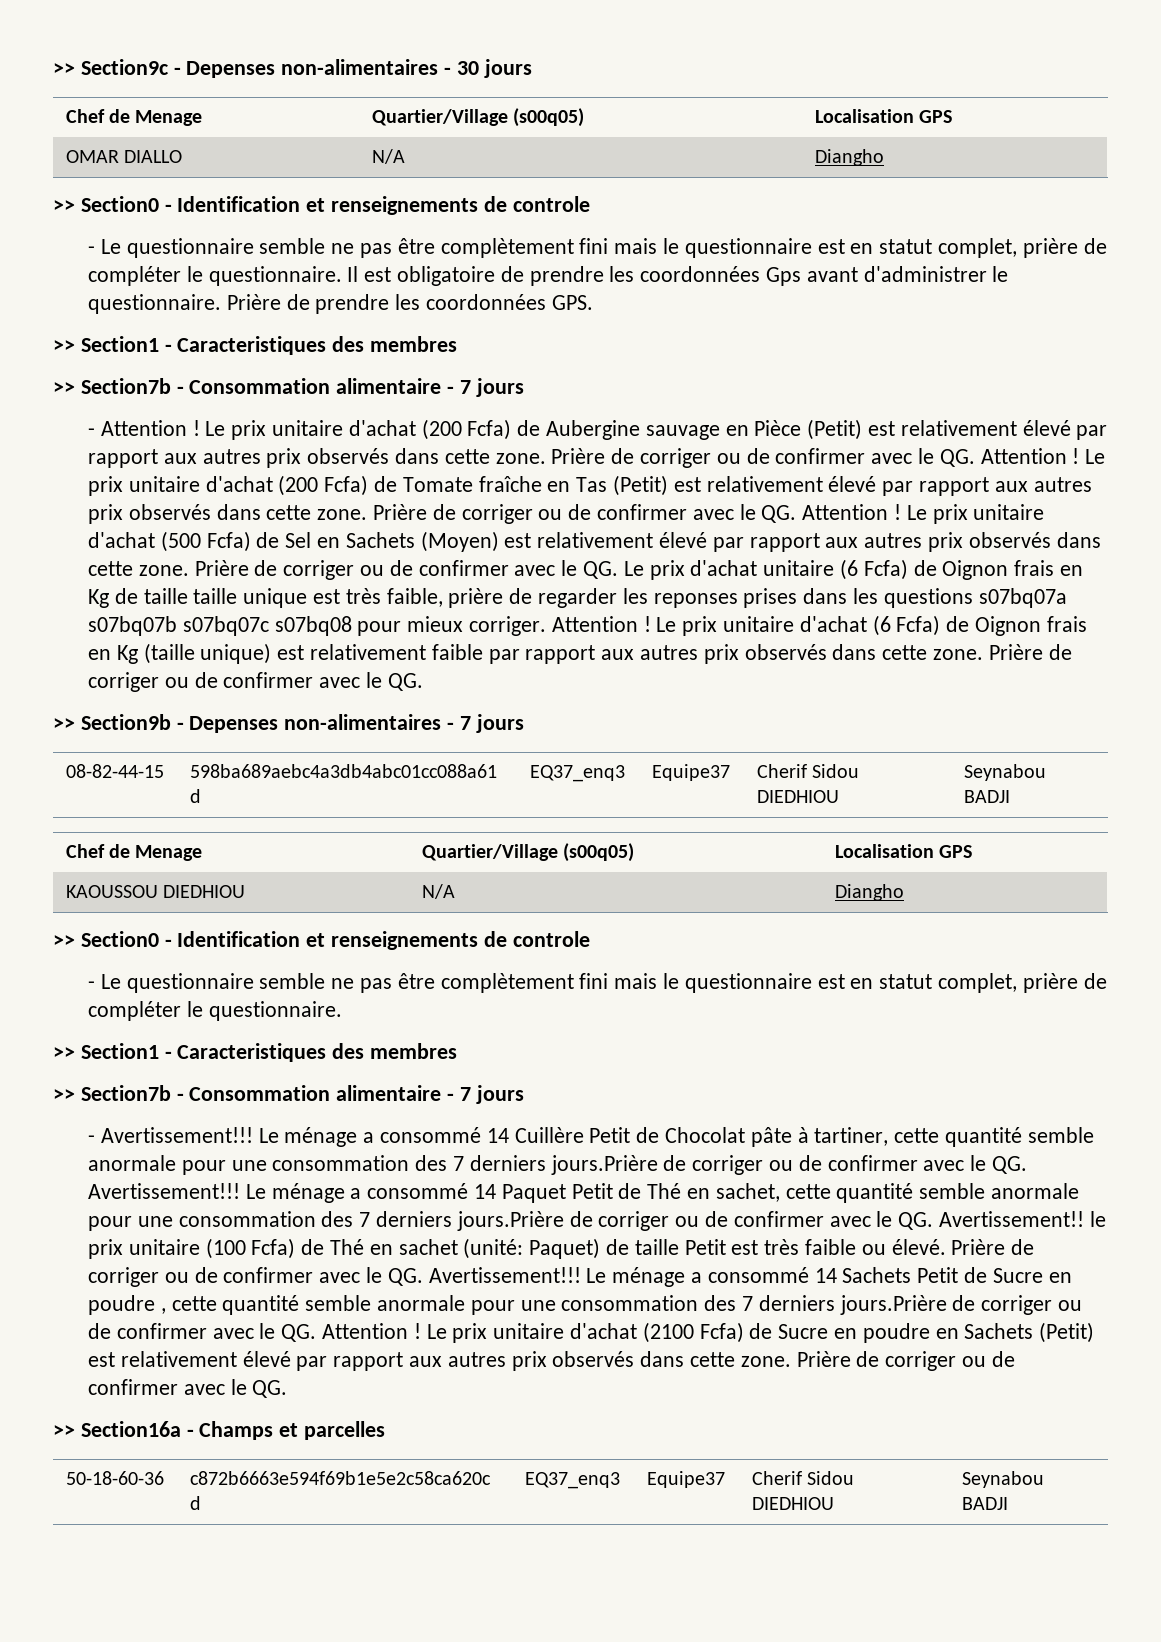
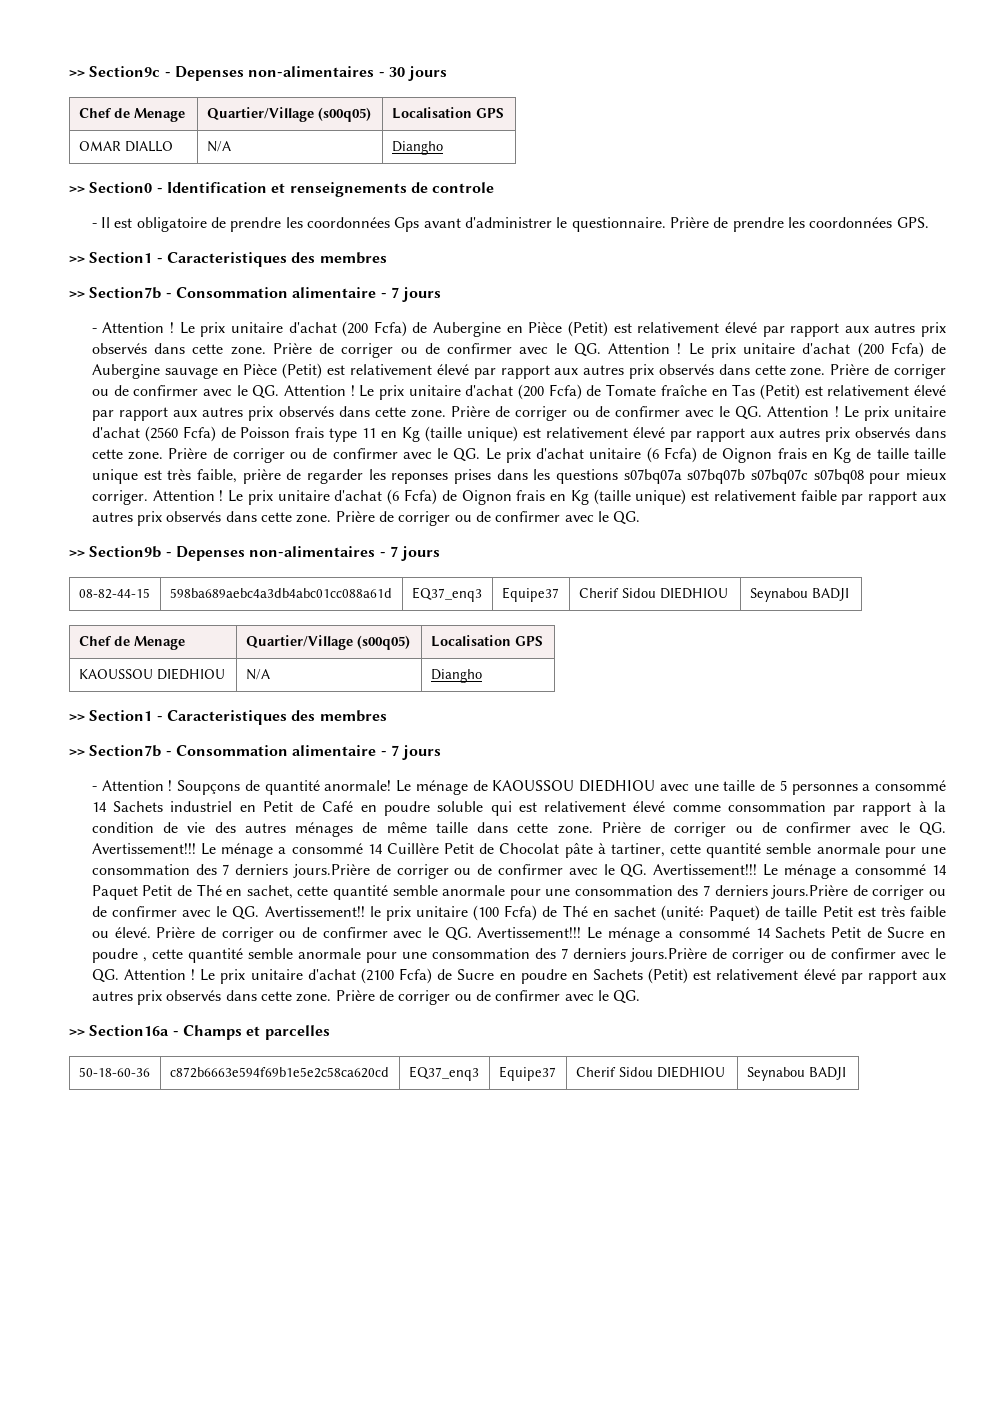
[100,238,1107,258] [87,266,342,286] Le questionnaire semble ne pas être complètement fini mais le questionnaire est en statut complet, prière de compléter le questionnaire. -> (97, 225) none
(641, 430) none -> [506,321,947,337] [91,342,947,358] [91,364,160,379] en Pièce (Petit) est relativement élevé par rapport aux autres prix observés dans cette zone. Prière de corriger ou de confirmer avec le QG. Attention ! Le prix unitaire d'achat (200 Fcfa) de Aubergine
[160,531,499,552] (500 Fcfa) de Sel en Sachets (Moyen) -> [144,426,518,442] (2560 Fcfa) de Poisson frais type 11 en Kg (taille unique)
[53,931,590,950] [87,973,1107,993] [87,1001,342,1021] // >> Section0 - Identification et renseignements de controle // - Le questionnaire semble ne pas être complètement fini mais le questionnaire est en statut complet, prière de compléter le questionnaire. -> (482, 676) none
(95, 1139) none -> [101,779,946,795] [91,801,946,816] [91,822,946,837] Attention ! Soupçons de quantité anormale! Le ménage de KAOUSSOU DIEDHIOU avec une taille de 5 personnes a consommé 14 Sachets industriel en Petit de Café en poudre soluble qui est relativement élevé comme consommation par rapport à la condition de vie des autres ménages de même taille dans cette zone. Prière de corriger ou de confirmer avec le QG.

